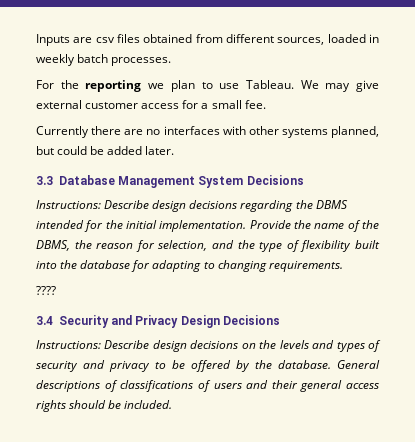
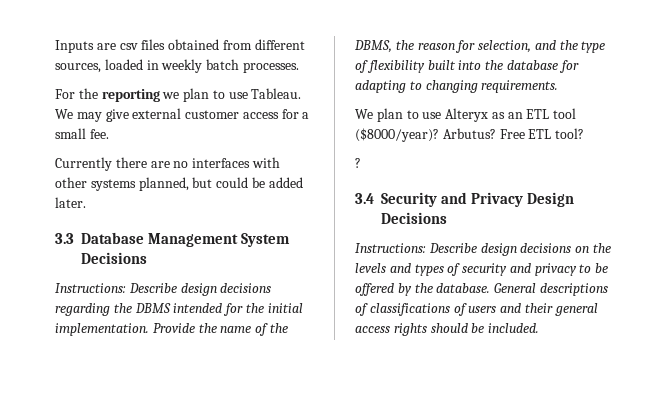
[36,286,56,295] ???? -> [355,108,577,122] [355,128,585,142] [355,158,361,168] We plan to use Alteryx as an ETL tool ($8000/year)? Arbutus? Free ETL tool? // ?

